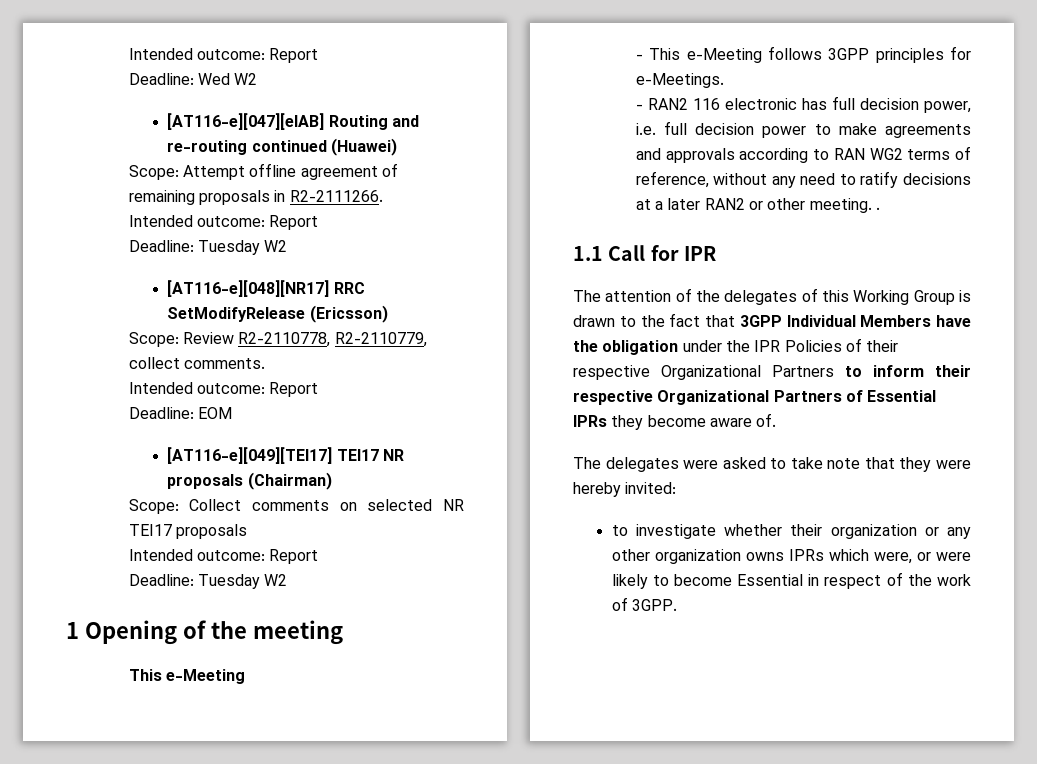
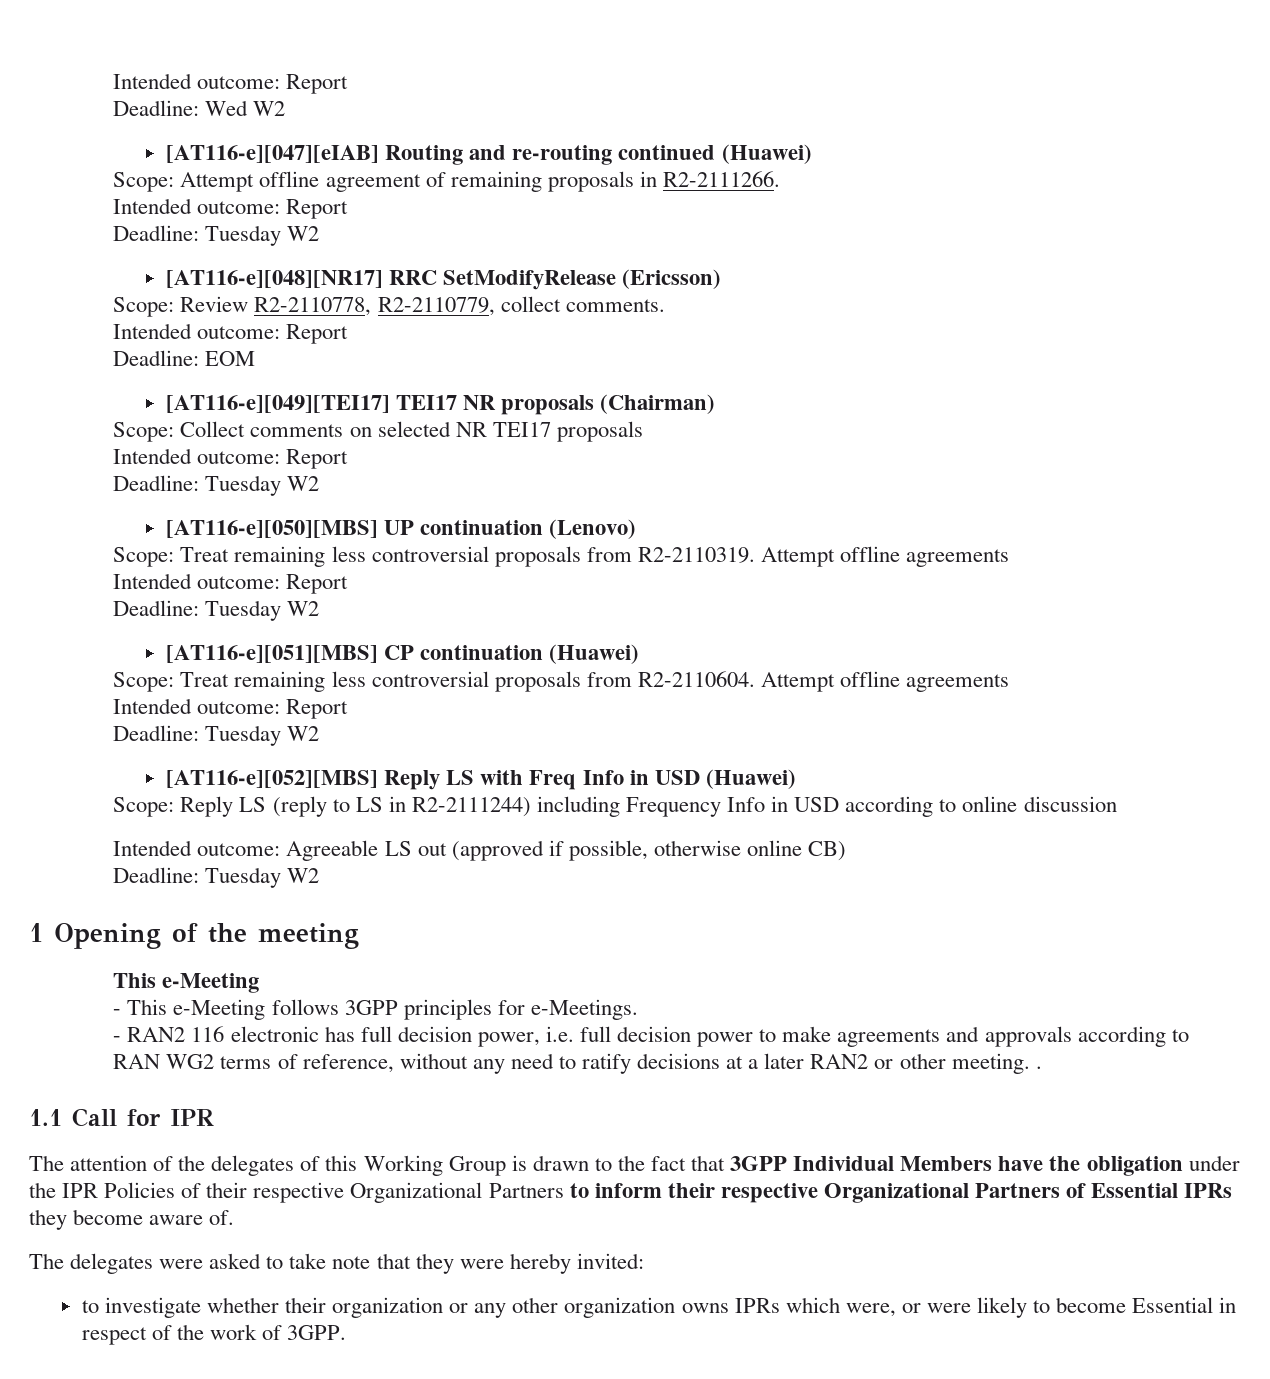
(288, 580) none -> [166,519,637,539] [113,546,1010,567] [113,573,349,594] [113,600,320,621] [166,644,640,664] [113,671,1010,692] [113,698,349,719] [113,725,320,746] [166,769,796,790] [113,796,1117,817] [113,840,847,861] [113,867,320,888] // [AT116-e][050][MBS] UP continuation (Lenovo) // Scope: Treat remaining less controversial proposals from R2-2110319. Attempt offline agreements // Intended outcome: Report // Deadline: Tuesday W2 // [AT116-e][051][MBS] CP continuation (Huawei) // Scope: Treat remaining less controversial proposals from R2-2110604. Attempt offline agreements // Intended outcome: Report // Deadline: Tuesday W2 // [AT116-e][052][MBS] Reply LS with Freq Info in USD (Huawei) // Scope: Reply LS (reply to LS in R2-2111244) including Frequency Info in USD according to online discussion // Intended outcome: Agreeable LS out (approved if possible, otherwise online CB) // Deadline: Tuesday W2

